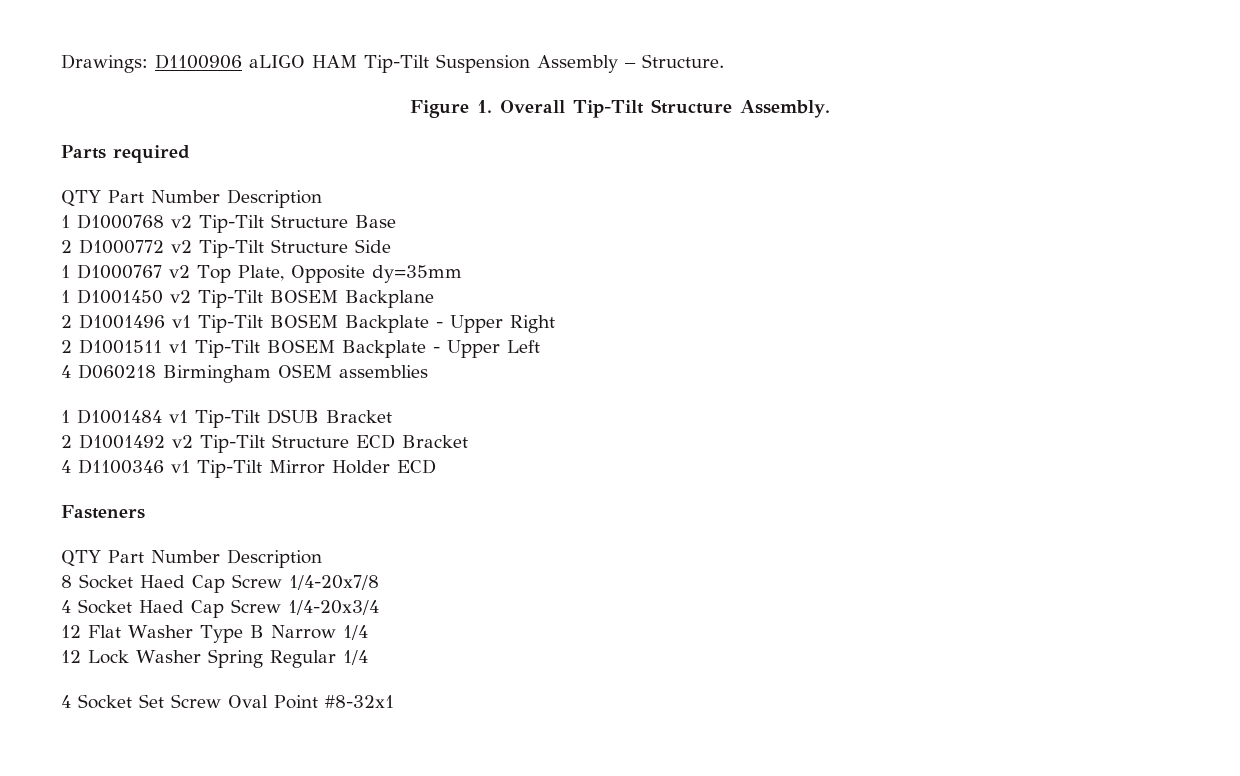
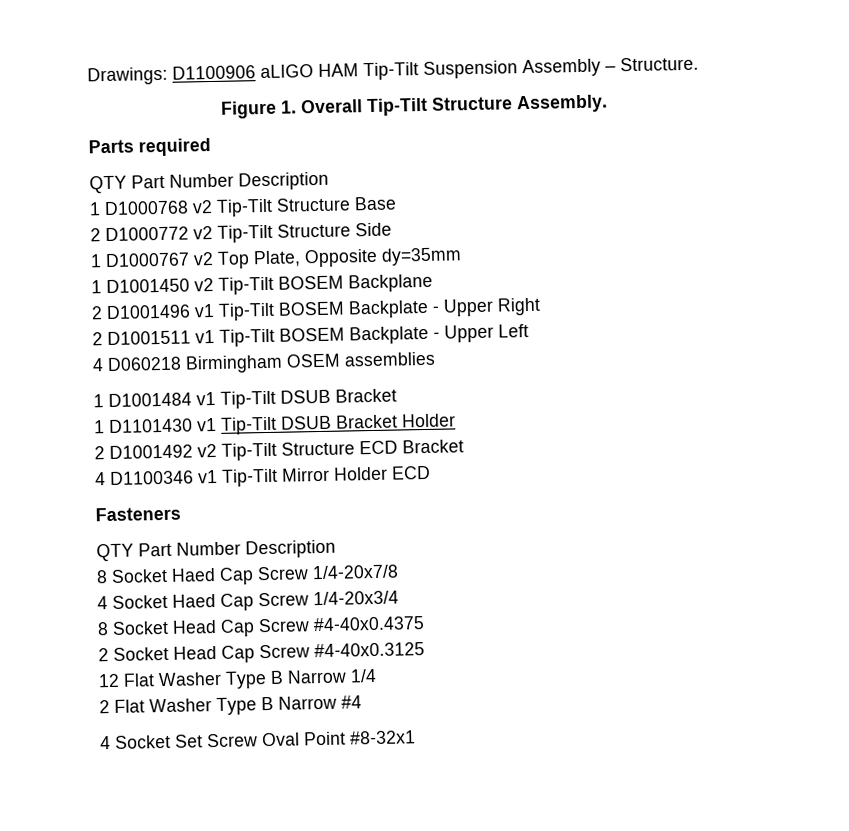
(392, 416) none -> [94,413,456,435] // 1 D1101430 v1 Tip-Tilt DSUB Bracket Holder
(379, 607) none -> [97,616,425,637] [98,642,425,663] // 8 Socket Head Cap Screw #4-40x0.4375 // 2 Socket Head Cap Screw #4-40x0.3125
[61,649,368,668] 12 Lock Washer Spring Regular 1/4 -> [99,695,362,716] 2 Flat Washer Type B Narrow #4

